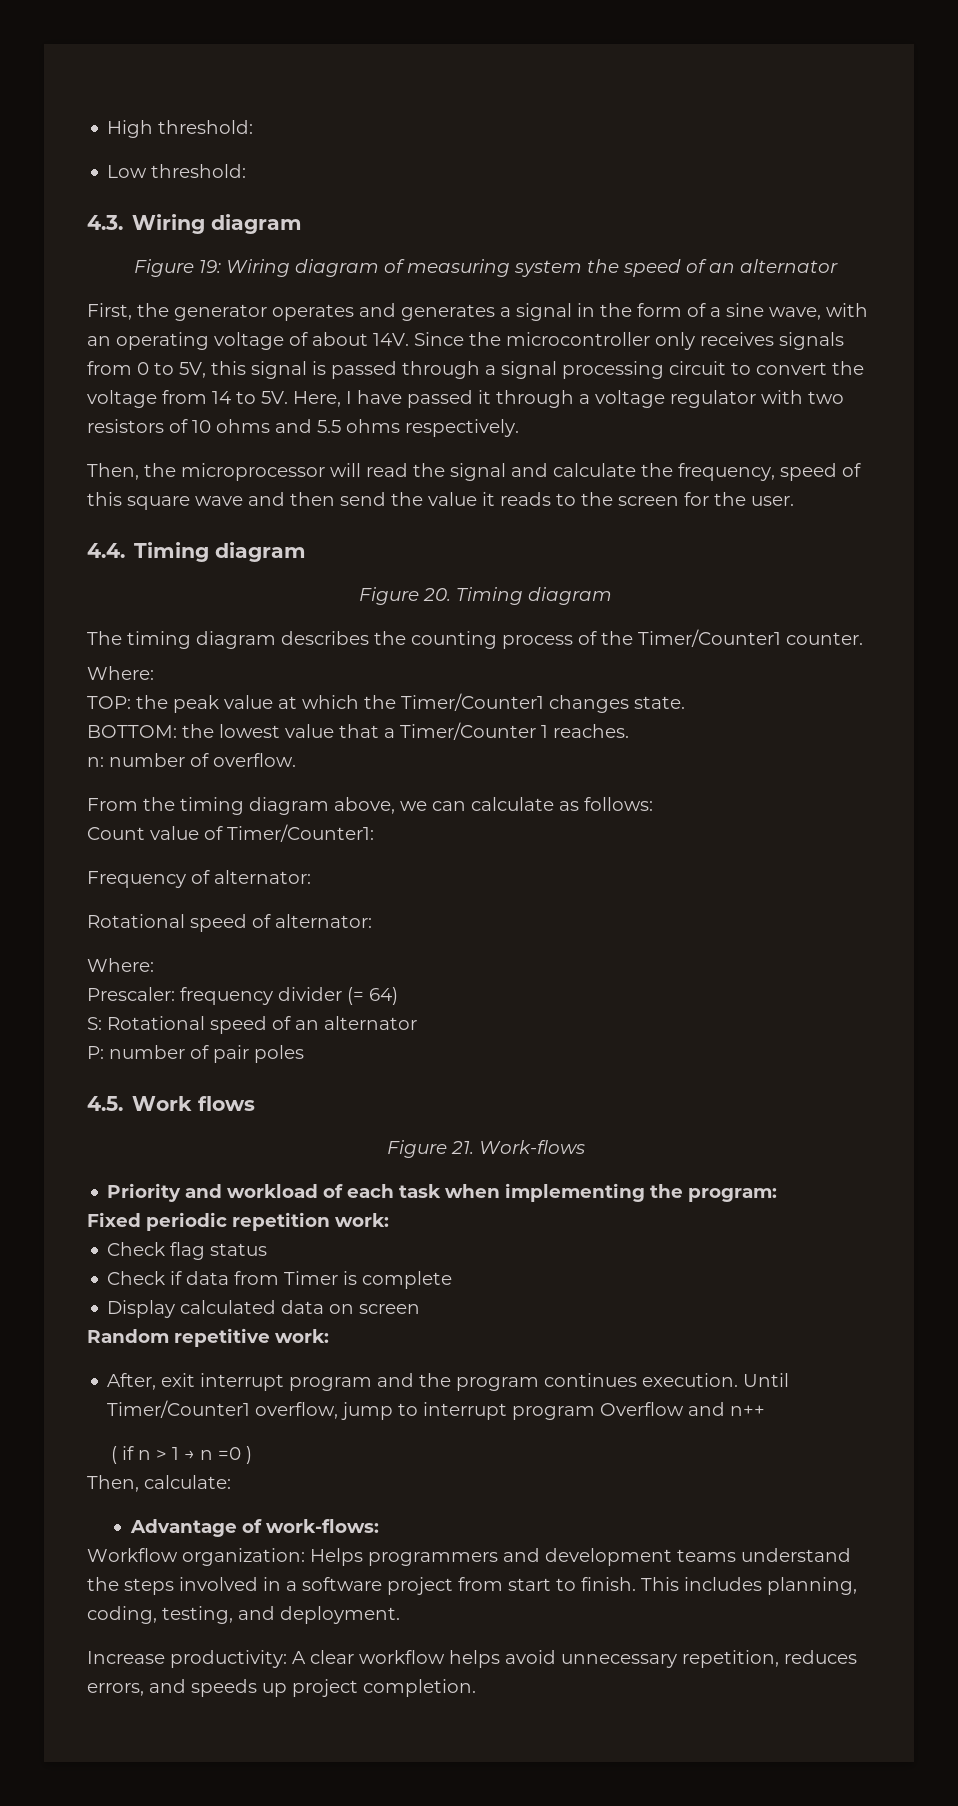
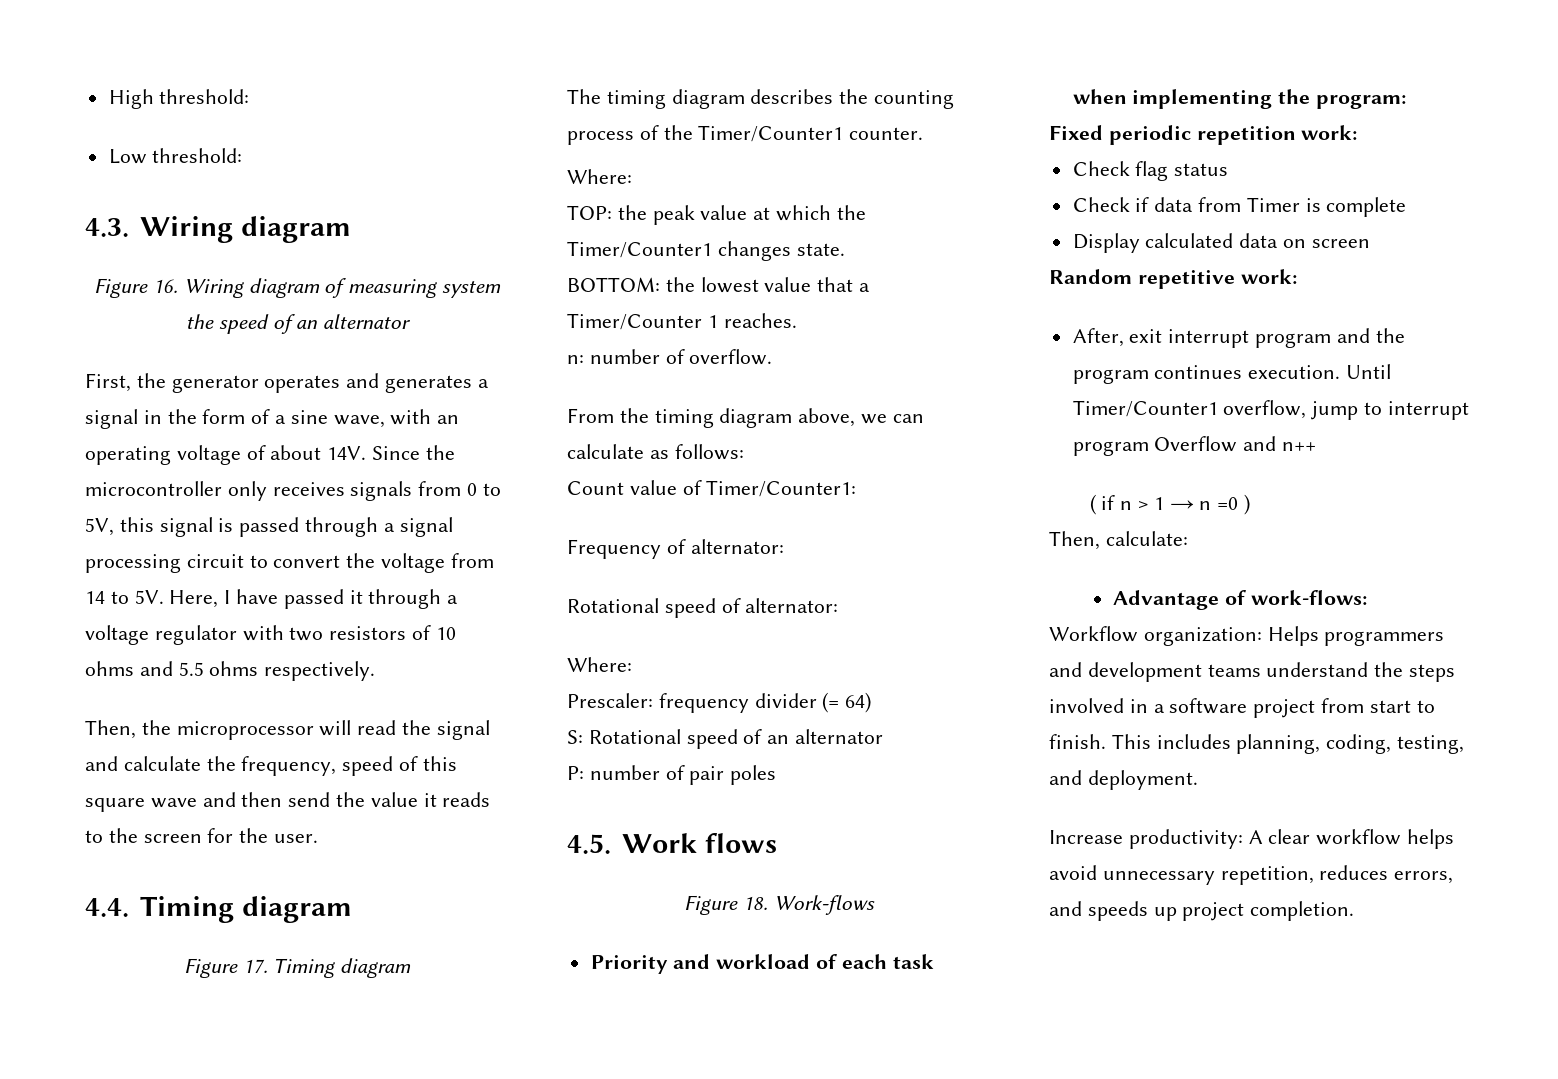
[199,260,221,273] 19: -> [152,279,178,293] 16.
[423,588,451,601] 20. -> [242,959,268,973] 17.
[450,1141,474,1154] 21. -> [743,896,768,910] 18.

